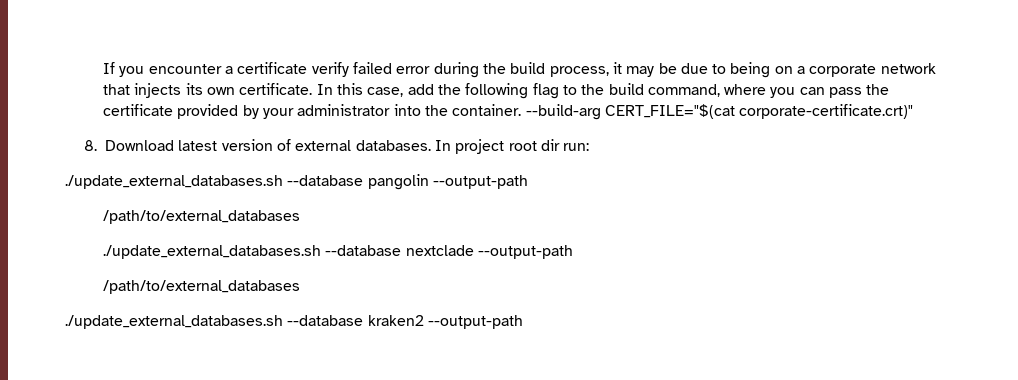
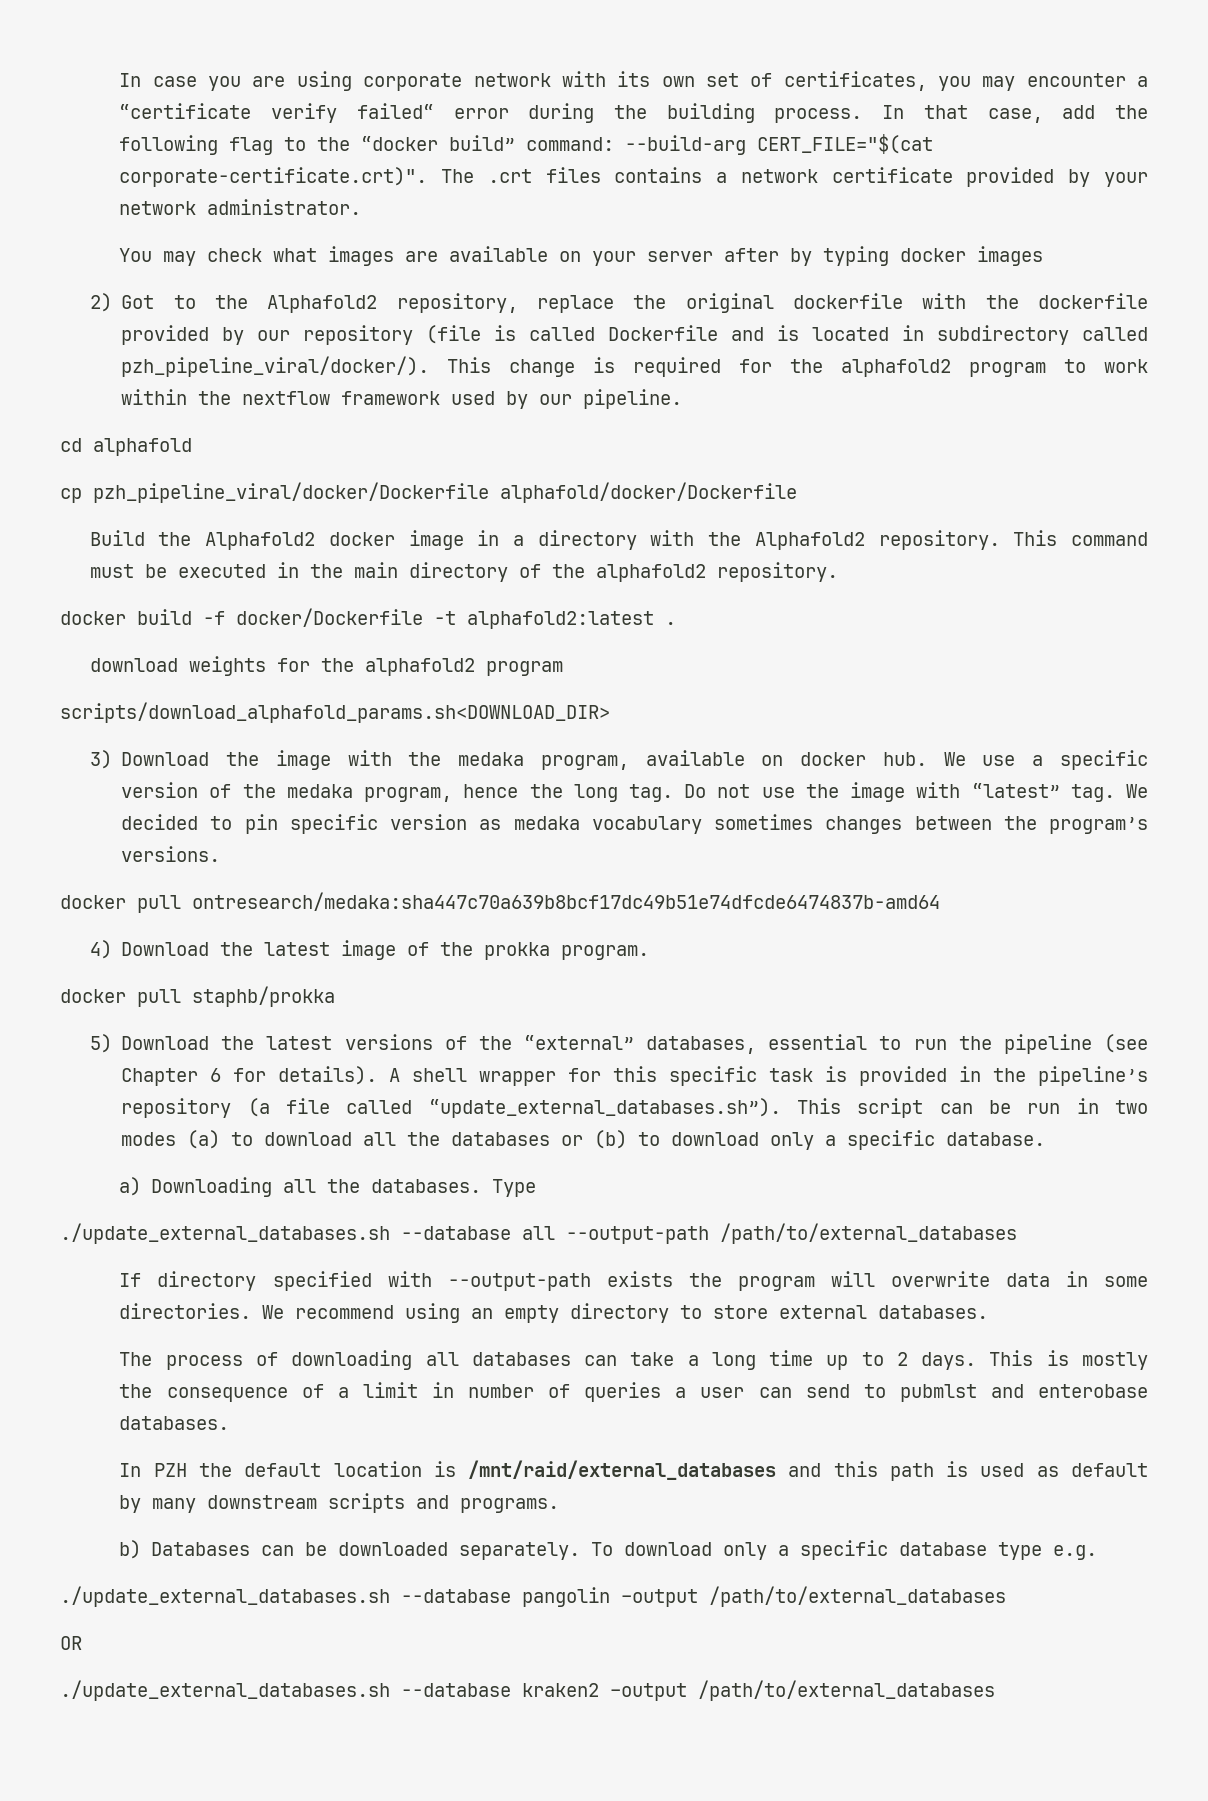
[103,62,936,78] [103,83,363,98] If you encounter a certificate verify failed error during the build process, it may be due to being on a corporate network that injects its own certificate. In this -> [119,71,1149,91] [119,103,968,123] In case you are using corporate network with its own set of certificates, you may encounter a “certificate verify failed“ error during the building process. In that
[608,83,890,98] [103,104,914,120] [84,139,590,154] build command, where you can pass the certificate provided by your administrator into the container. --build-arg CERT_FILE="$(cat corporate-certificate.crt)" // 8. Download latest version of external databases. In project root dir run: -> [361,134,934,155] [119,167,1149,187] [119,199,362,215] [119,246,1044,266] [89,293,1148,313] [121,325,1148,345] [121,356,1148,377] [121,389,683,409] [60,438,192,456] [60,482,797,503] [89,530,1149,550] [89,562,838,582] [60,608,676,629] [89,656,563,676] [60,702,610,723] [89,750,1148,770] [121,782,1149,802] [121,814,1148,834] [121,846,221,862] [60,892,940,913] [89,940,650,960] [60,986,335,1007] [89,1034,1149,1054] [121,1066,1148,1086] [121,1098,1148,1118] [121,1130,1046,1150] [119,1177,536,1197] [60,1223,1017,1244] [119,1271,1148,1291] [119,1303,989,1323] [119,1350,1148,1370] [119,1382,1149,1402] [119,1416,230,1430] [119,1460,1149,1481] [119,1493,560,1513] [119,1540,1097,1560] “docker build” command: --build-arg CERT_FILE="$(cat corporate-certificate.crt)". The .crt files contains a network certificate provided by your network administrator. // You may check what images are available on your server after by typing docker images // 2) Got to the Alphafold2 repository, replace the original dockerfile with the dockerfile provided by our repository (file is called Dockerfile and is located in subdirectory called pzh_pipeline_viral/docker/). This change is required for the alphafold2 program to work within the nextflow framework used by our pipeline. // cd alphafold // cp pzh_pipeline_viral/docker/Dockerfile alphafold/docker/Dockerfile // Build the Alphafold2 docker image in a directory with the Alphafold2 repository. This command must be executed in the main directory of the alphafold2 repository. // docker build -f docker/Dockerfile -t alphafold2:latest . // download weights for the alphafold2 program // scripts/download_alphafold_params.sh<DOWNLOAD_DIR> // 3) Download the image with the medaka program, available on docker hub. We use a specific version of the medaka program, hence the long tag. Do not use the image with “latest” tag. We decided to pin specific version as medaka vocabulary sometimes changes between the program’s versions. // docker pull ontresearch/medaka:sha447c70a639b8bcf17dc49b51e74dfcde6474837b-amd64 // 4) Download the latest image of the prokka program. // docker pull staphb/prokka // 5) Download the latest versions of the “external” databases, essential to run the pipeline (see Chapter 6 for details). A shell wrapper for this specific task is provided in the pipeline’s repository (a file called “update_external_databases.sh”). This script can be run in two modes (a) to download all the databases or (b) to download only a specific database. // a) Downloading all the databases. Type // ./update_external_databases.sh --database all --output-path /path/to/external_databases // If directory specified with --output-path exists the program will overwrite data in some directories. We recommend using an empty directory to store external databases. // The process of downloading all databases can take a long time up to 2 days. This is mostly the consequence of a limit in number of queries a user can send to pubmlst and enterobase databases. // In PZH the default location is /mnt/raid/external_databases and this path is used as default by many downstream scripts and programs. // b) Databases can be downloaded separately. To download only a specific database type e.g.
[432,175,528,189] [103,210,301,224] [103,245,573,259] [103,280,301,294] --output-path // /path/to/external_databases // ./update_external_databases.sh --database nextclade --output-path // /path/to/external_databases -> [621,1586,1006,1607] [60,1636,82,1650] –output /path/to/external_databases // OR
[427,315,523,329] --output-path -> [610,1680,995,1701] –output /path/to/external_databases

